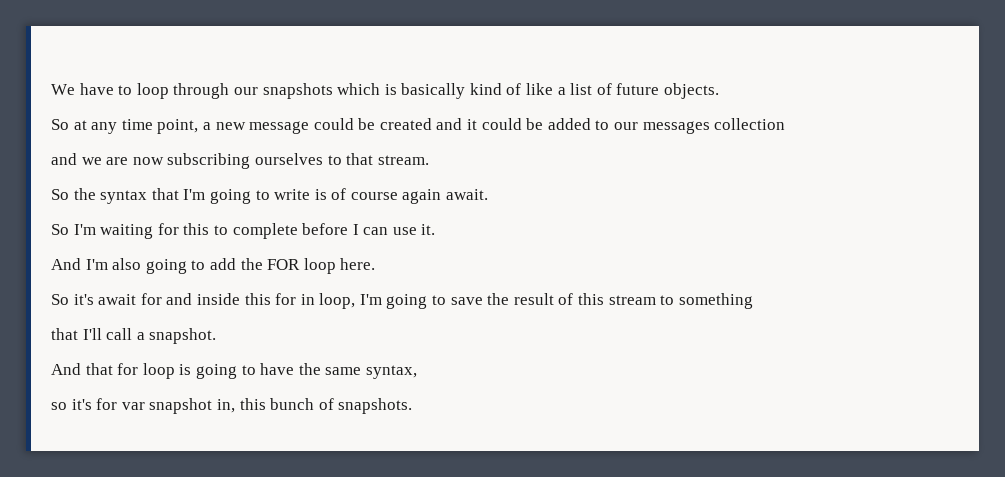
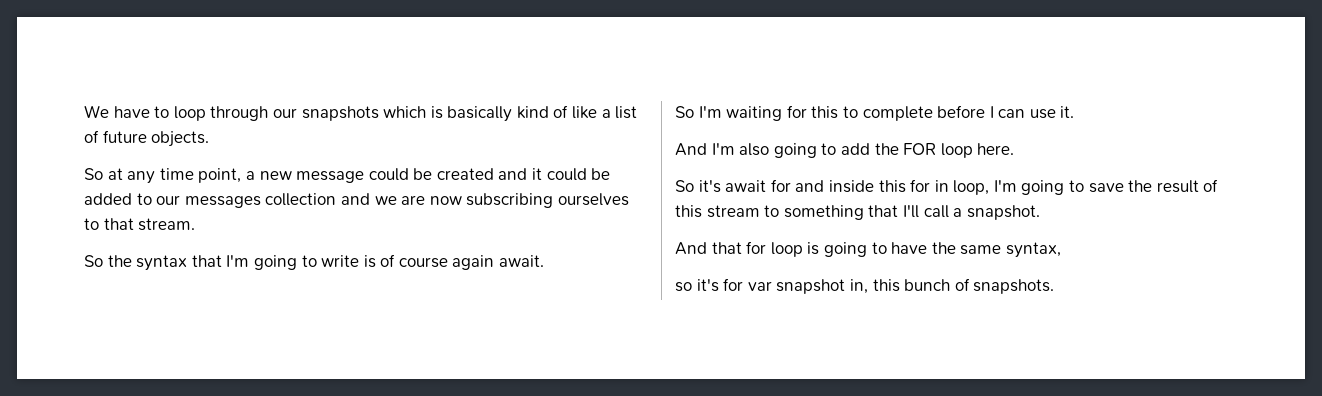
(786, 124) // -> (337, 199) none
(753, 301) // -> (864, 212) none

